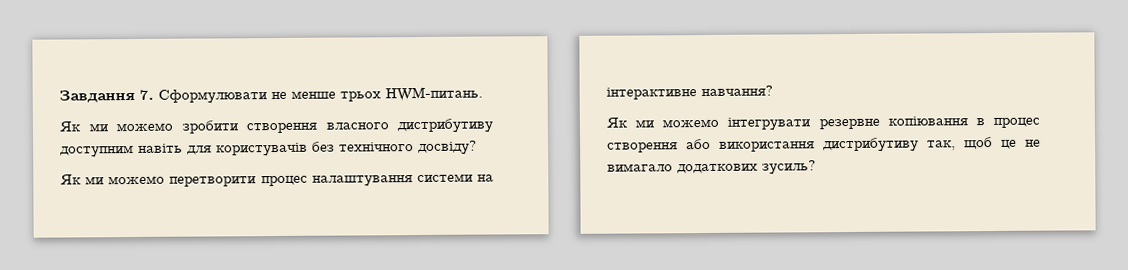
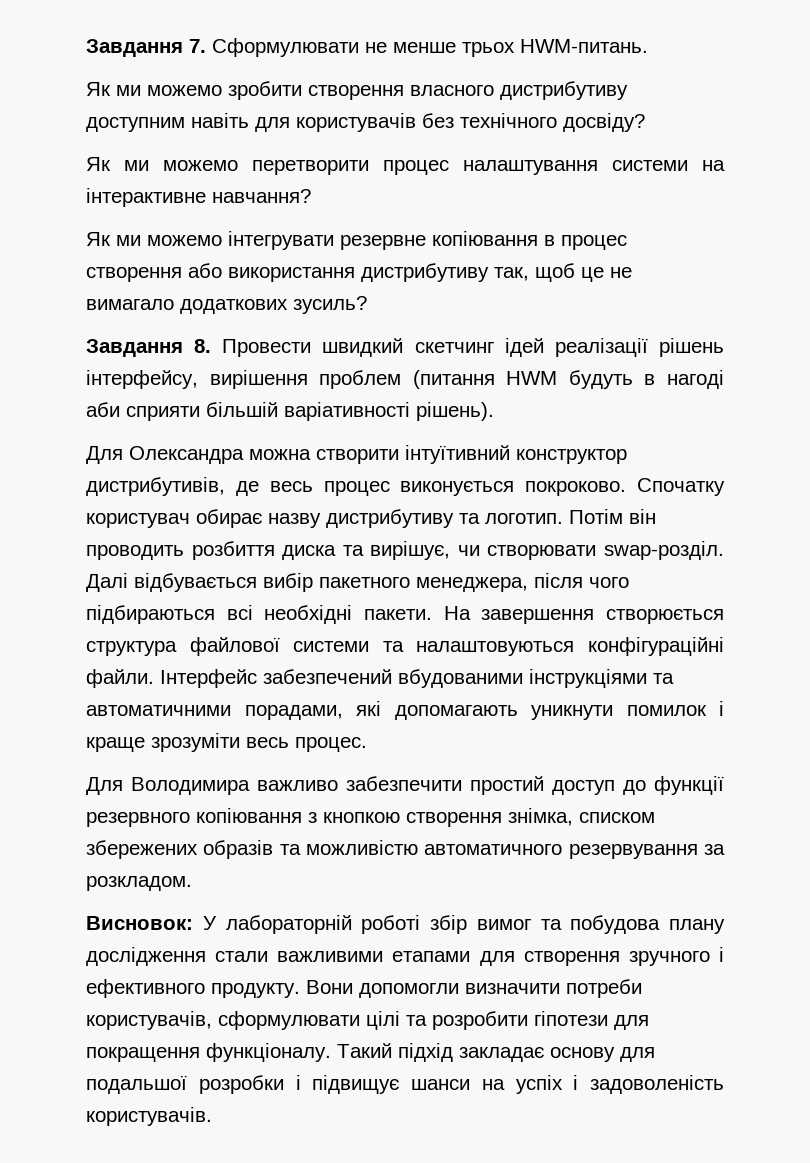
(816, 167) none -> [86,338,724,357] [86,370,724,389] [86,402,494,421] [86,445,627,464] [86,477,725,496] [86,509,656,528] [86,541,724,560] [86,573,629,592] [86,605,724,624] [86,637,724,656] [86,669,674,688] [86,701,724,720] [86,733,367,752] [86,776,724,795] [86,808,655,827] [86,840,725,859] [86,876,192,891] [86,915,725,934] [86,947,724,966] [86,979,642,998] [86,1011,649,1030] [86,1043,655,1062] [86,1075,724,1094] [86,1107,212,1126] // Завдання 8. Провести швидкий скетчинг ідей реалізації рішень інтерфейсу, вирішення проблем (питання HWM будуть в нагоді аби сприяти більшій варіативності рішень). // Для Олександра можна створити інтуїтивний конструктор дистрибутивів, де весь процес виконується покроково. Спочатку користувач обирає назву дистрибутиву та логотип. Потім він проводить розбиття диска та вирішує, чи створювати swap-розділ. Далі відбувається вибір пакетного менеджера, після чого підбираються всі необхідні пакети. На завершення створюється структура файлової системи та налаштовуються конфігураційні файли. Інтерфейс забезпечений вбудованими інструкціями та автоматичними порадами, які допомагають уникнути помилок і краще зрозуміти весь процес. // Для Володимира важливо забезпечити простий доступ до функції резервного копіювання з кнопкою створення знімка, списком збережених образів та можливістю автоматичного резервування за розкладом. // Висновок: У лабораторній роботі збір вимог та побудова плану дослідження стали важливими етапами для створення зручного і ефективного продукту. Вони допомогли визначити потреби користувачів, сформулювати цілі та розробити гіпотези для покращення функціоналу. Такий підхід закладає основу для подальшої розробки і підвищує шанси на успіх і задоволеність користувачів.

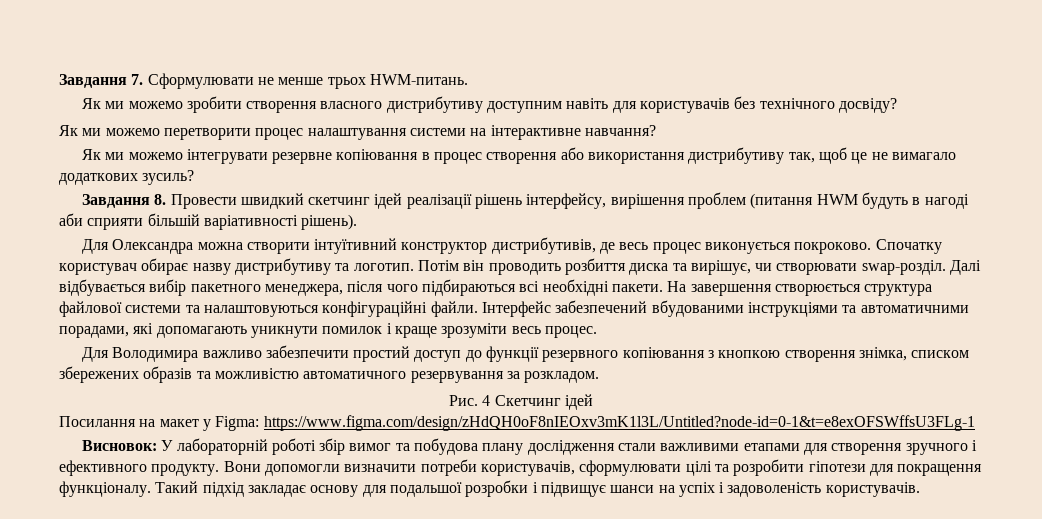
(192, 883) none -> [449,394,593,410] [59,415,975,431] // Рис. 4 Скетчинг ідей // Посилання на макет у Figma: https://www.figma.com/design/zHdQH0oF8nIEOxv3mK1l3L/Untitled?node-id=0-1&t=e8exOFSWffsU3FLg-1

